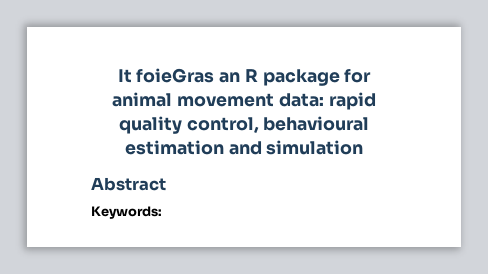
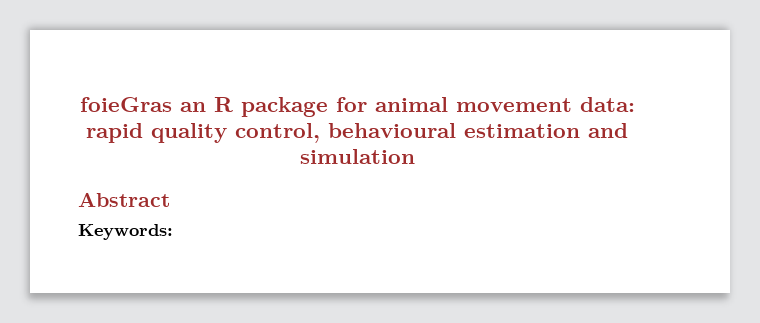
[117,69,132,83] It -> (79, 104) none

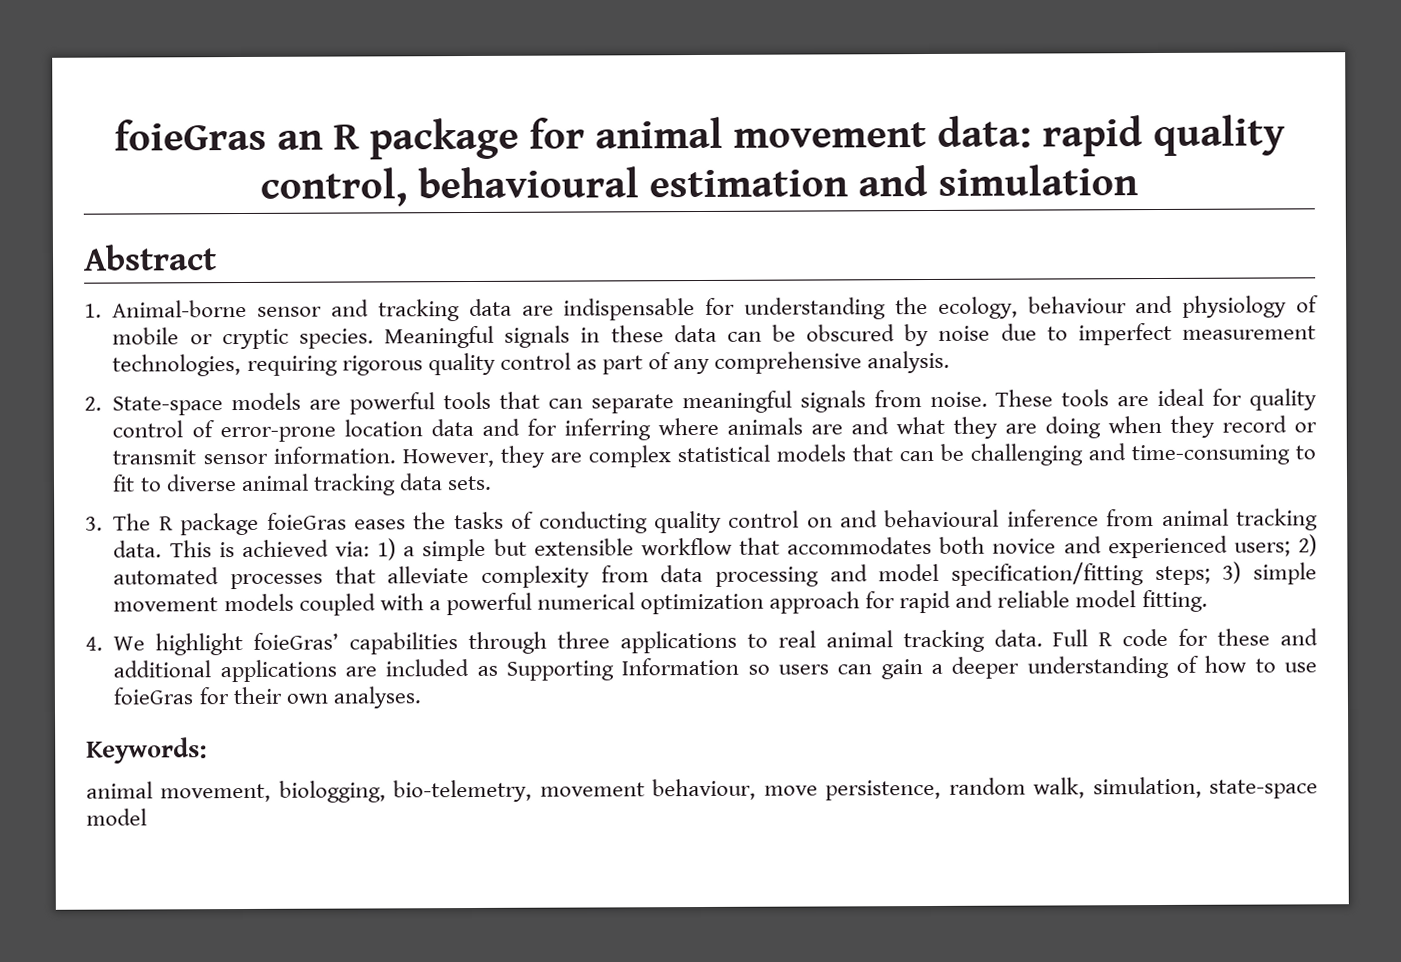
[78,224,173,240] Keywords: -> [84,295,1319,322] [112,322,1317,350] [112,350,951,377] [84,388,1317,416] [112,415,1318,443] [112,443,1316,468] [112,473,492,496] [85,508,1318,536] [113,534,1318,562] [113,561,1317,590] [113,589,1208,616] [85,628,1318,656] [113,655,1317,683] [113,686,421,709] [86,737,207,764] [86,776,1319,803] [86,808,147,826] 1. Animal-borne sensor and tracking data are indispensable for understanding the ecology, behaviour and physiology of mobile or cryptic species. Meaningful signals in these data can be obscured by noise due to imperfect measurement technologies, requiring rigorous quality control as part of any comprehensive analysis. // 2. State-space models are powerful tools that can separate meaningful signals from noise. These tools are ideal for quality control of error-prone location data and for inferring where animals are and what they are doing when they record or transmit sensor information. However, they are complex statistical models that can be challenging and time-consuming to fit to diverse animal tracking data sets. // 3. The R package foieGras eases the tasks of conducting quality control on and behavioural inference from animal tracking data. This is achieved via: 1) a simple but extensible workflow that accommodates both novice and experienced users; 2) automated processes that alleviate complexity from data processing and model specification/fitting steps; 3) simple movement models coupled with a powerful numerical optimization approach for rapid and reliable model fitting. // 4. We highlight foieGras’ capabilities through three applications to real animal tracking data. Full R code for these and additional applications are included as Supporting Information so users can gain a deeper understanding of how to use foieGras for their own analyses. // Keywords: // animal movement, biologging, bio-telemetry, movement behaviour, move persistence, random walk, simulation, state-space model

